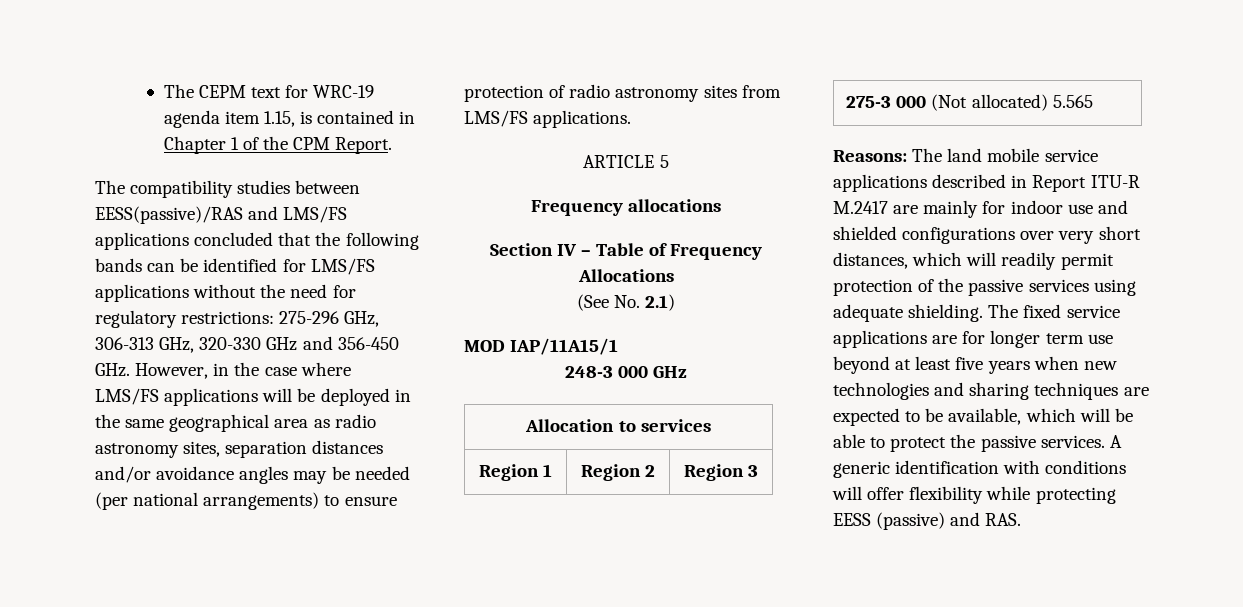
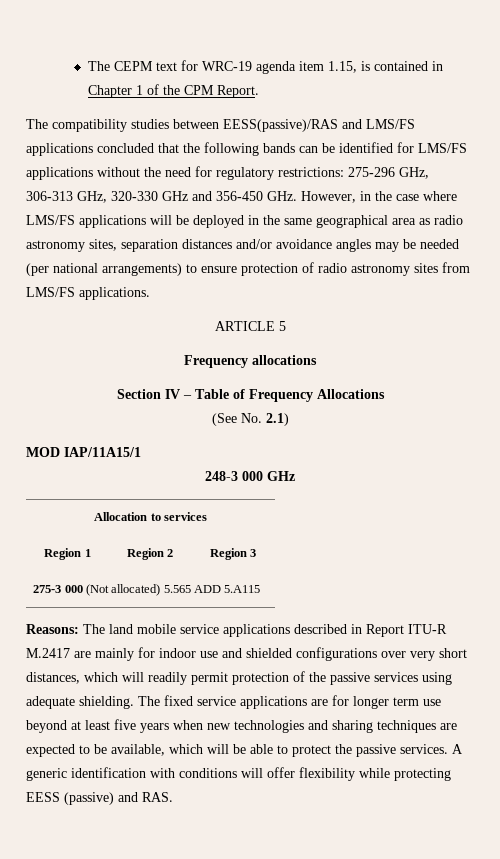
(1093, 101) none -> [194,585,261,593] ADD 5.A115

